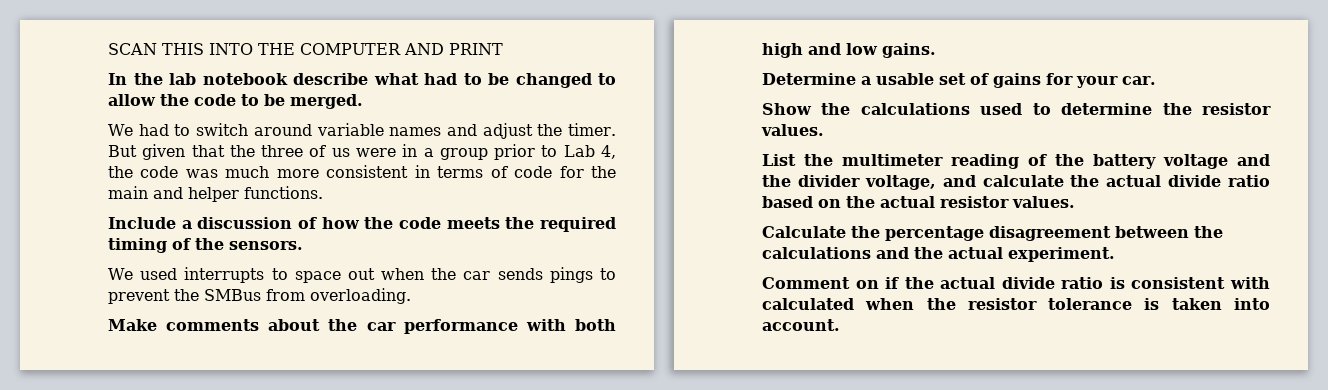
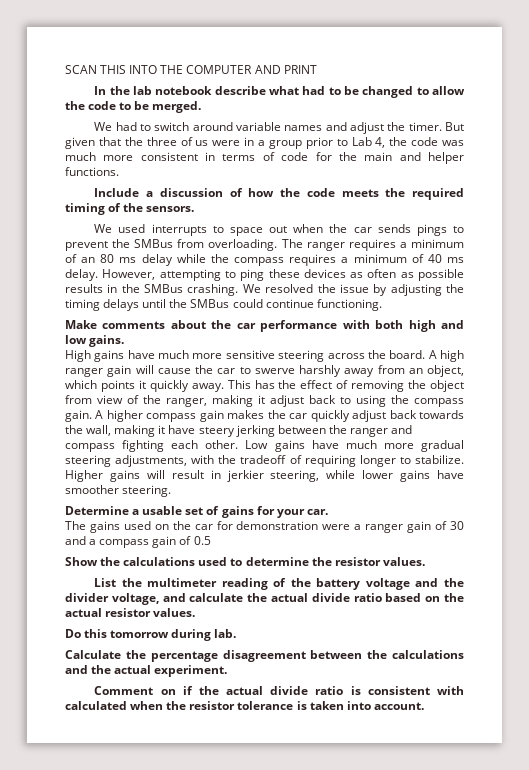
(411, 296) none -> [281,239,464,251] [65,254,464,266] [65,269,465,281] [65,284,465,296] [65,299,382,311] The ranger requires a minimum of an 80 ms delay while the compass requires a minimum of 40 ms delay. However, attempting to ping these devices as often as possible results in the SMBus crashing. We resolved the issue by adjusting the timing delays until the SMBus could continue functioning.
(936, 50) none -> [65,350,465,362] [65,365,464,377] [65,380,464,392] [65,395,464,407] [65,410,464,422] [65,425,413,437] [65,440,464,452] [65,455,464,467] [65,470,464,482] [65,485,172,497] // High gains have much more sensitive steering across the board. A high ranger gain will cause the car to swerve harshly away from an object, which points it quickly away. This has the effect of removing the object from view of the ranger, making it adjust back to using the compass gain. A higher compass gain makes the car quickly adjust back towards the wall, making it have steery jerking between the ranger and compass fighting each other. Low gains have much more gradual steering adjustments, with the tradeoff of requiring longer to stabilize. Higher gains will result in jerkier steering, while lower gains have smoother steering.
(1156, 80) none -> [65,521,464,533] [65,536,211,548] // The gains used on the car for demonstration were a ranger gain of 30 and a compass gain of 0.5
(1075, 202) none -> [65,629,237,641] // Do this tomorrow during lab.

